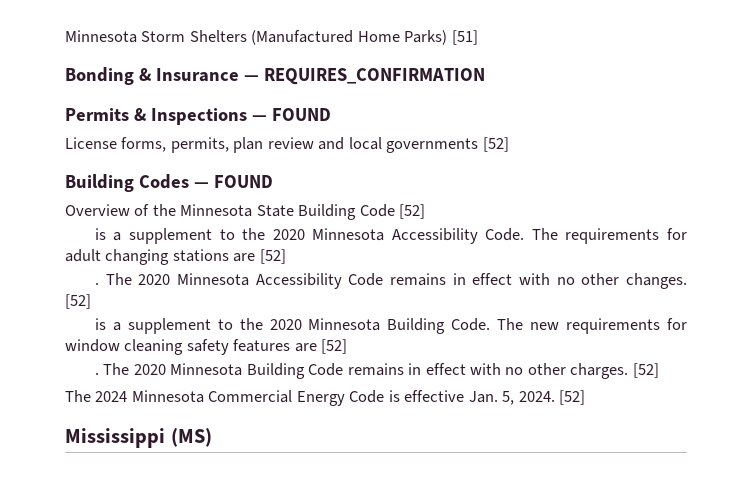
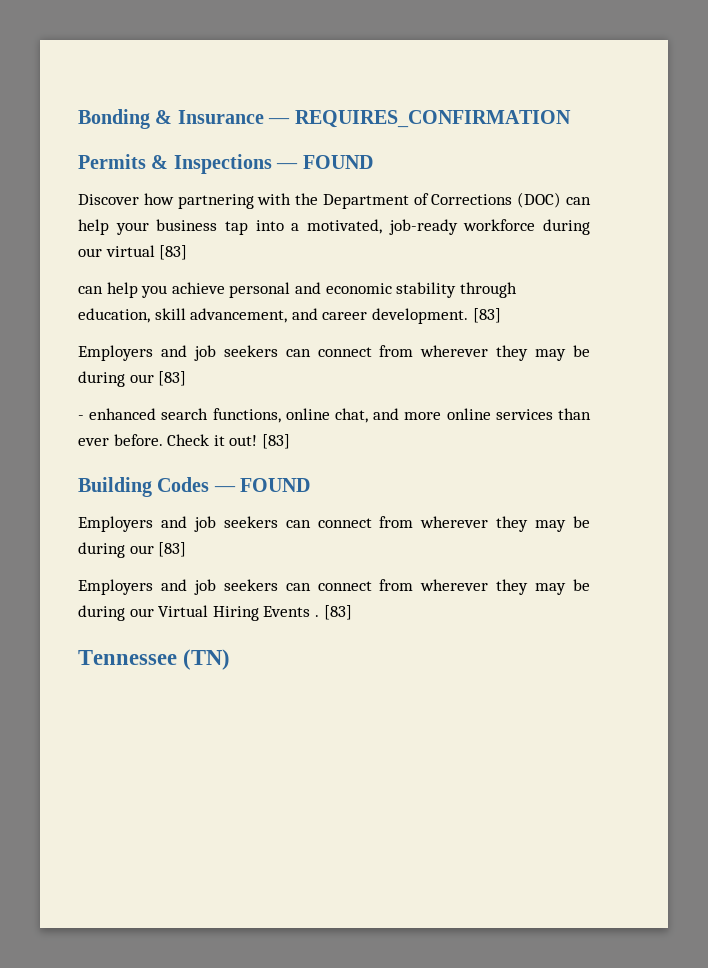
[65,30,478,45] Minnesota Storm Shelters (Manufactured Home Parks) [51] // -> (78, 119) none
[65,137,509,153] [65,174,273,192] [65,204,426,220] [94,228,687,244] [65,249,286,265] [94,273,687,289] [65,294,91,309] [94,318,687,334] [65,339,348,355] [94,363,659,379] [65,390,586,406] [65,428,212,448] License forms, permits, plan review and local governments [52] // Building Codes — FOUND // Overview of the Minnesota State Building Code [52] // is a supplement to the 2020 Minnesota Accessibility Code. The requirements for adult changing stations are [52] // . The 2020 Minnesota Accessibility Code remains in effect with no other changes. [52] // is a supplement to the 2020 Minnesota Building Code. The new requirements for window cleaning safety features are [52] // . The 2020 Minnesota Building Code remains in effect with no other charges. [52] // The 2024 Minnesota Commercial Energy Code is effective Jan. 5, 2024. [52] // Mississippi (MS) -> [78,192,591,209] [78,219,590,235] [78,245,188,260] [78,282,517,298] [78,308,501,324] [78,345,590,361] [78,371,187,387] [78,408,591,423] [78,434,290,449] [78,477,311,497] [78,516,590,532] [78,542,187,558] [78,579,590,595] [78,605,352,621] [78,649,231,670] Discover how partnering with the Department of Corrections (DOC) can help your business tap into a motivated, job-ready workforce during our virtual [83] // can help you achieve personal and economic stability through education, skill advancement, and career development. [83] // Employers and job seekers can connect from wherever they may be during our [83] // - enhanced search functions, online chat, and more online services than ever before. Check it out! [83] // Building Codes — FOUND // Employers and job seekers can connect from wherever they may be during our [83] // Employers and job seekers can connect from wherever they may be during our Virtual Hiring Events . [83] // Tennessee (TN)

